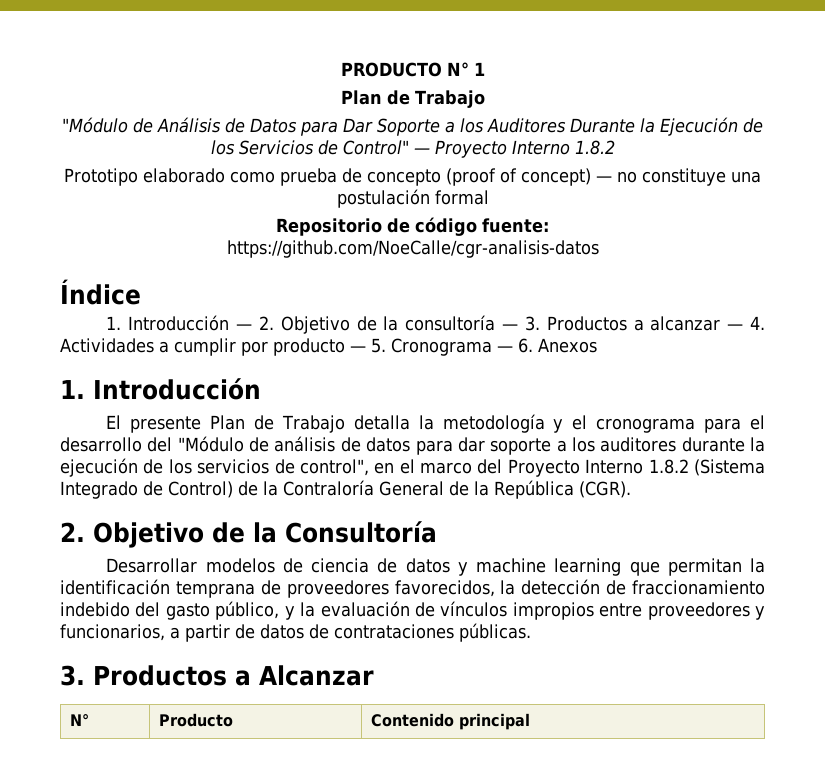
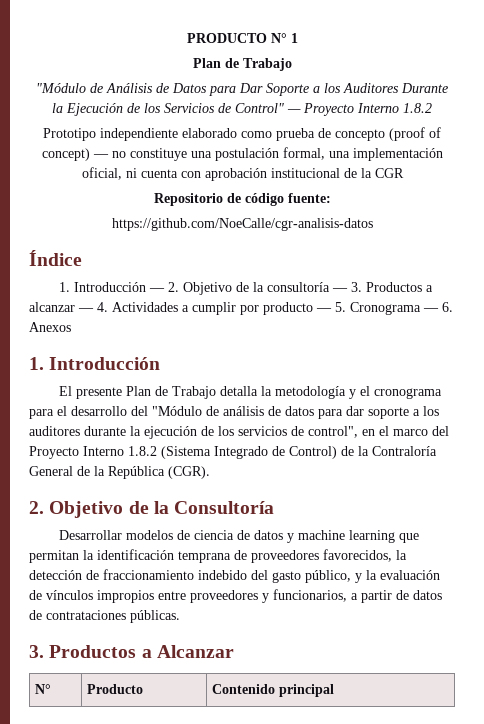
(138, 177) none -> [100,128,178,141] independiente
[434,190,489,205] formal -> [282,147,443,161] [81,167,404,181] formal, una implementación oficial, ni cuenta con aprobación institucional de la CGR

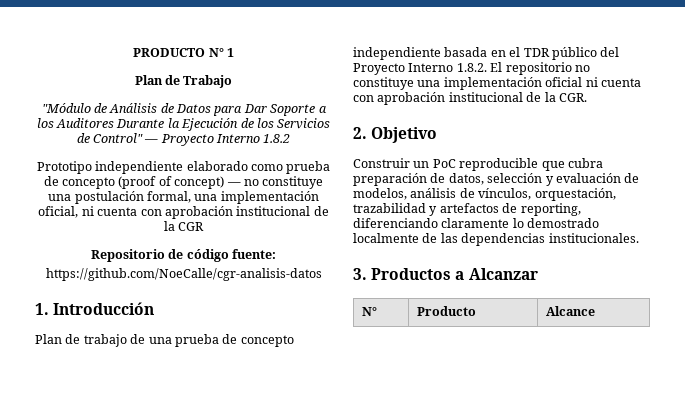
[29,250,82,266] [59,282,434,295] [29,302,453,315] [29,322,71,332] [29,357,161,370] [59,386,443,399] [29,406,439,419] [29,426,449,439] [29,446,437,459] [29,466,210,479] [29,501,275,518] [59,530,420,543] [29,549,407,563] [29,569,440,583] [29,589,442,603] [29,610,180,623] Índice // 1. Introducción — 2. Objetivo de la consultoría — 3. Productos a alcanzar — 4. Actividades a cumplir por producto — 5. Cronograma — 6. Anexos // 1. Introducción // El presente Plan de Trabajo detalla la metodología y el cronograma para el desarrollo del "Módulo de análisis de datos para dar soporte a los auditores durante la ejecución de los servicios de control", en el marco del Proyecto Interno 1.8.2 (Sistema Integrado de Control) de la Contraloría General de la República (CGR). // 2. Objetivo de la Consultoría // Desarrollar modelos de ciencia de datos y machine learning que permitan la identificación temprana de proveedores favorecidos, la detección de fraccionamiento indebido del gasto público, y la evaluación de vínculos impropios entre proveedores y funcionarios, a partir de datos de contrataciones públicas. -> [35,302,155,315] [35,334,294,347] [353,47,620,60] [353,62,590,75] [353,77,641,90] [353,92,587,105] [353,127,438,143] [353,158,603,171] [353,173,640,186] [353,188,616,201] [353,203,581,216] [353,218,600,228] [353,233,639,246] 1. Introducción // Plan de trabajo de una prueba de concepto independiente basada en el TDR público del Proyecto Interno 1.8.2. El repositorio no constituye una implementación oficial ni cuenta con aprobación institucional de la CGR. // 2. Objetivo // Construir un PoC reproducible que cubra preparación de datos, selección y evaluación de modelos, análisis de vínculos, orquestación, trazabilidad y artefactos de reporting, diferenciando claramente lo demostrado localmente de las dependencias institucionales.
[211,684,334,697] Contenido principal -> [545,306,595,316] Alcance

